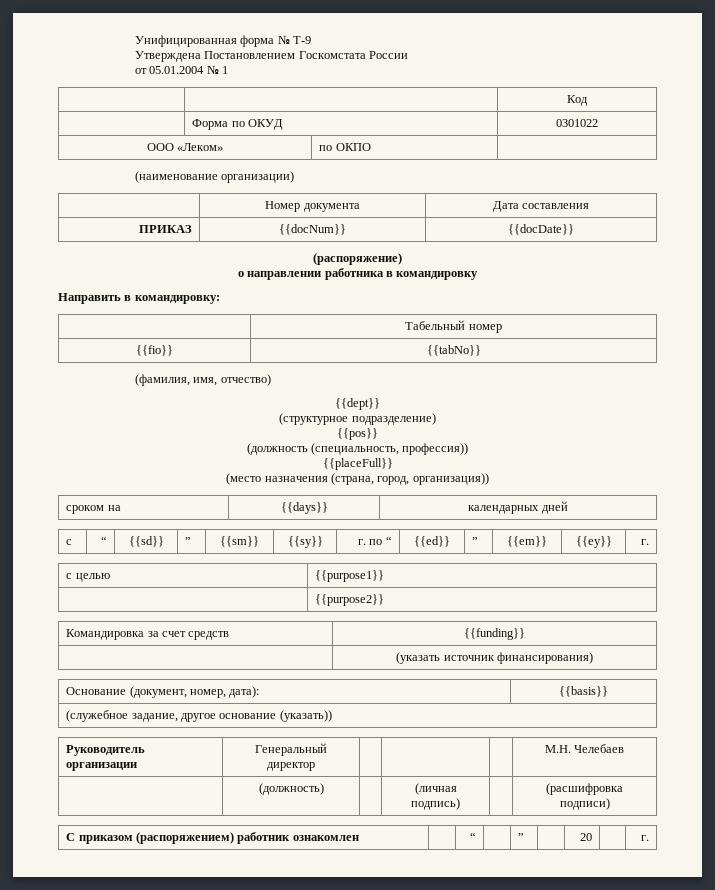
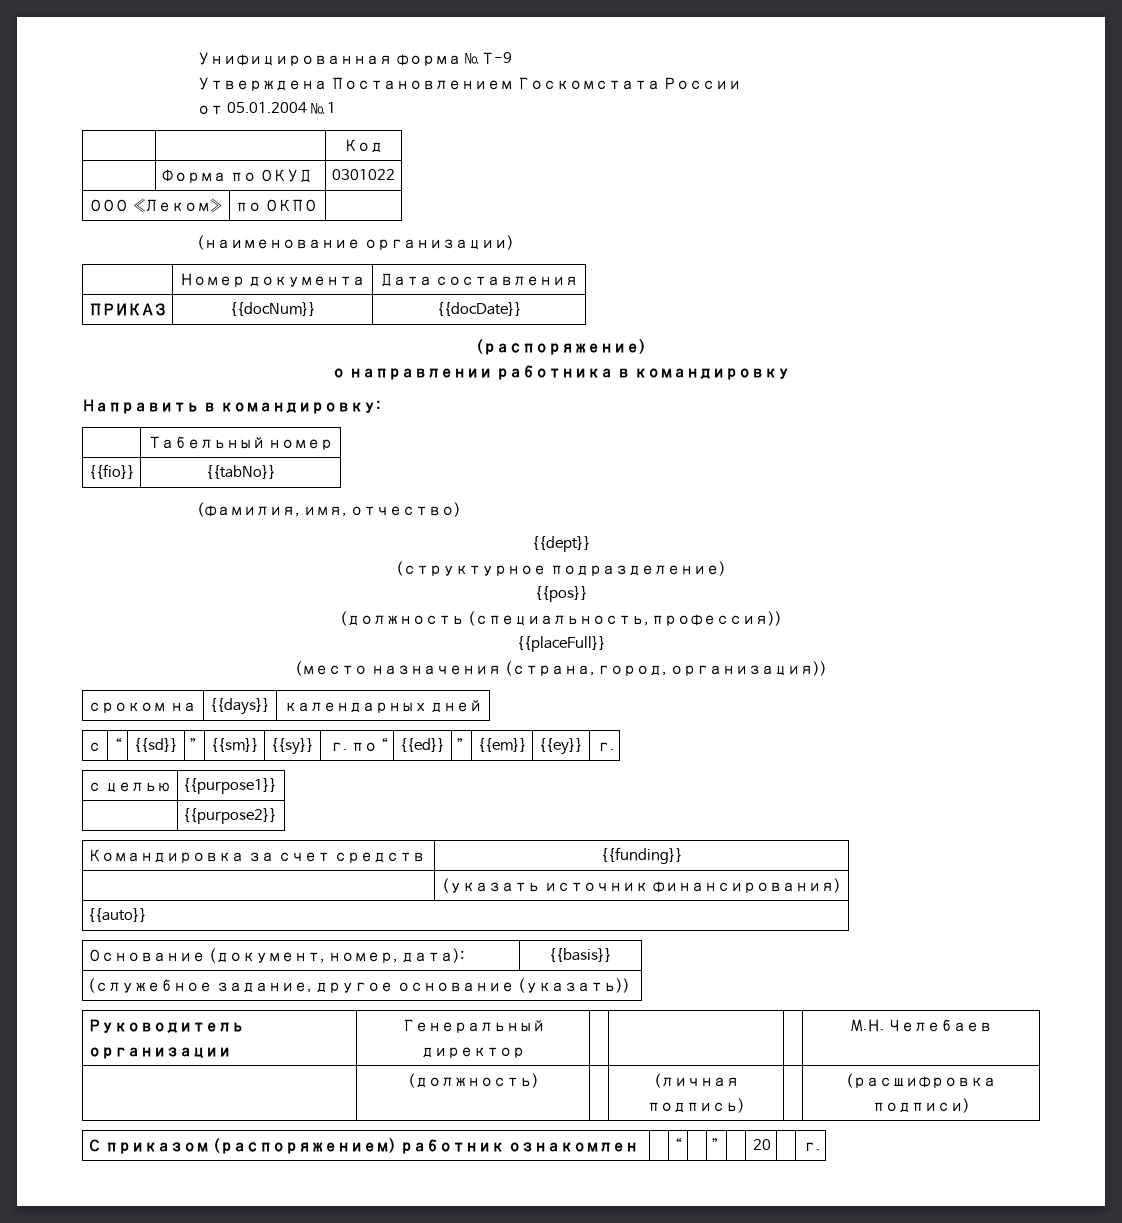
(593, 658) none -> [87,908,147,922] // {{auto}}

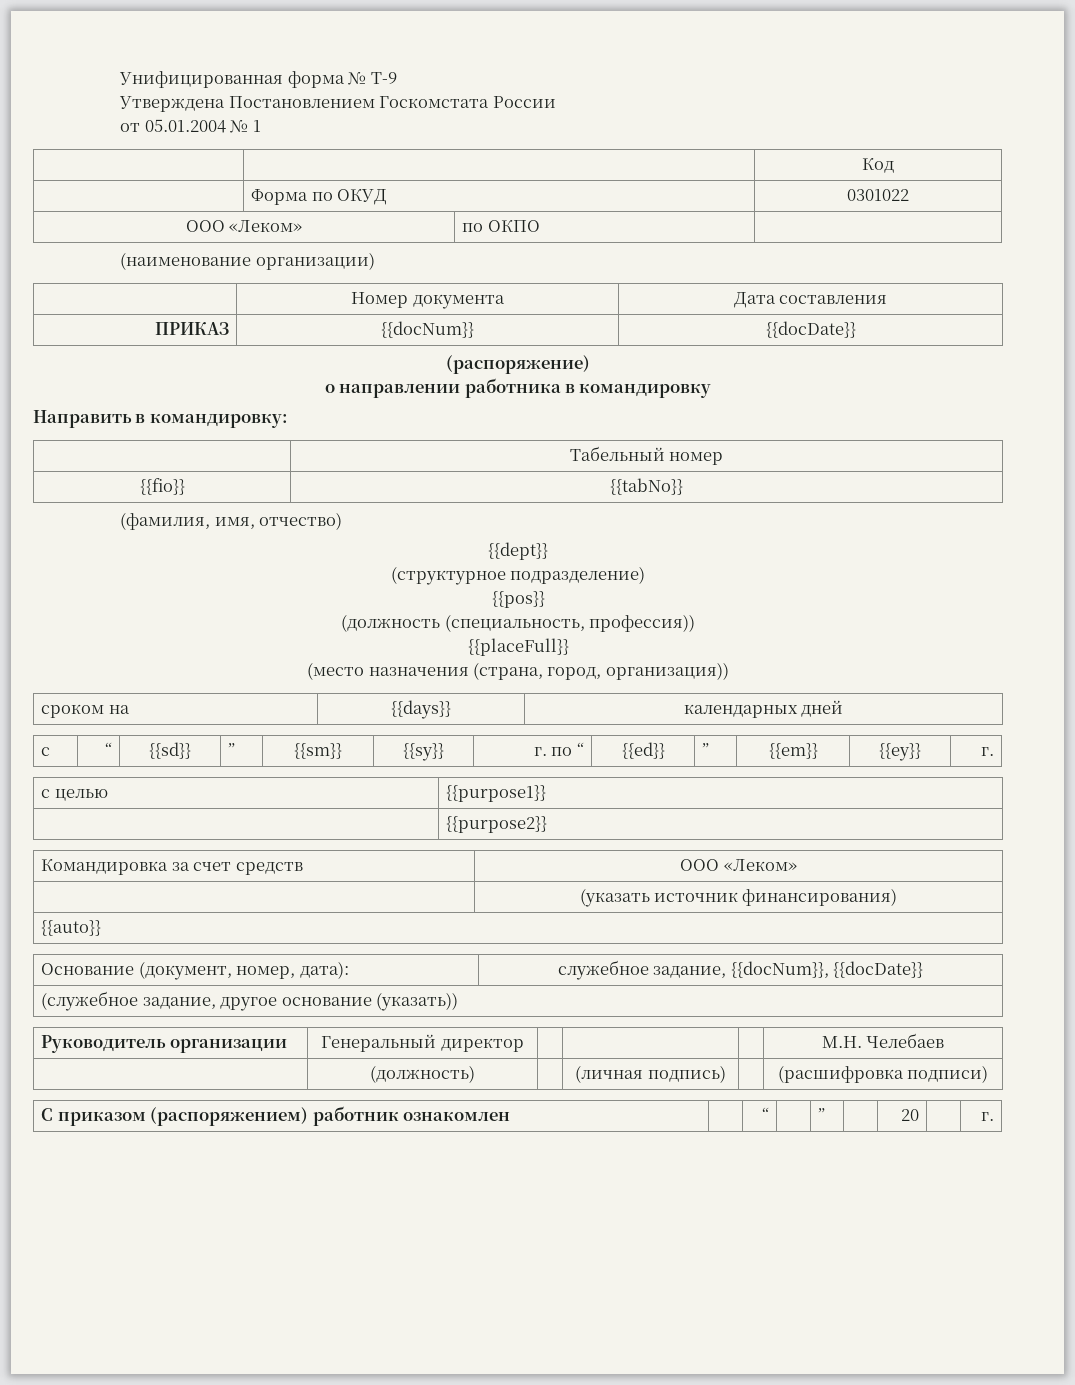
[600,847,683,864] {{funding}} -> [680,859,797,871] ООО «Леком»
[549,948,612,962] {{basis}} -> [557,960,924,980] служебное задание, {{docNum}}, {{docDate}}

